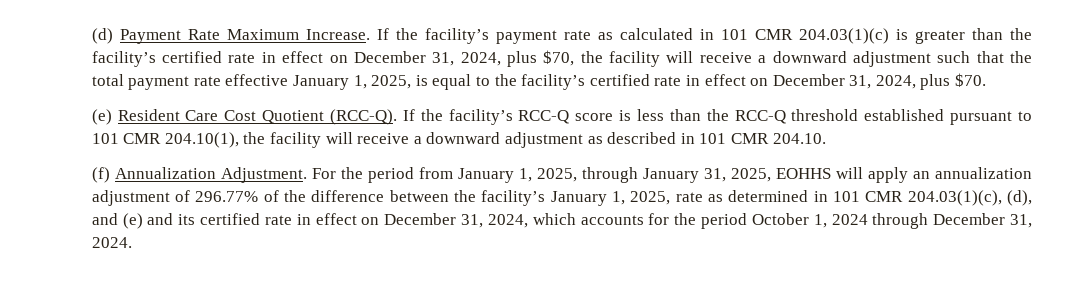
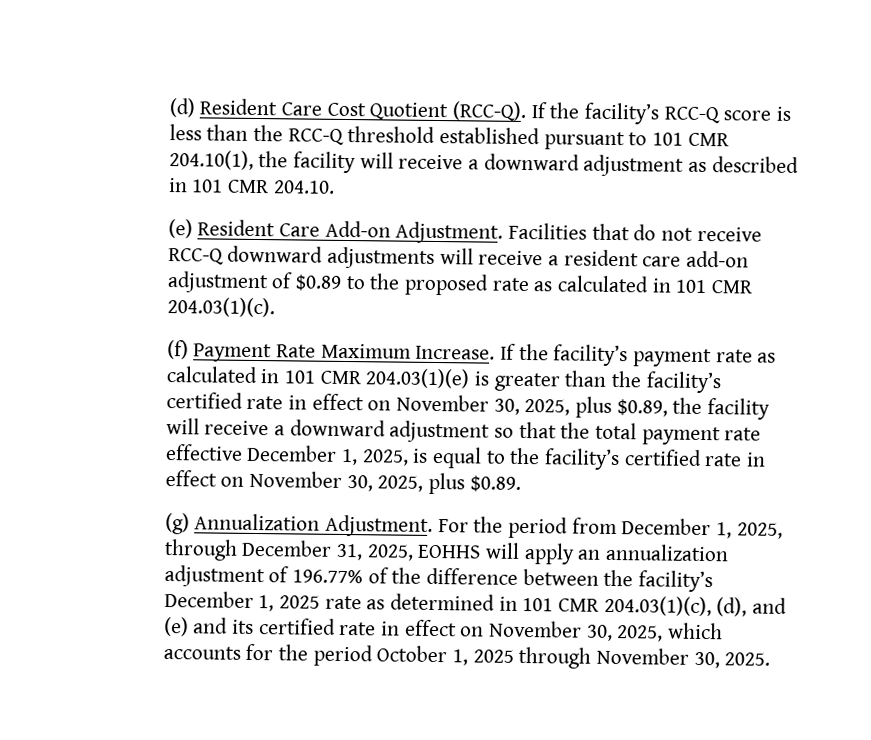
[119,28,1032,44] [91,50,1033,67] [91,73,987,90] [91,109,112,125] Payment Rate Maximum Increase. If the facility’s payment rate as calculated in 101 CMR 204.03(1)(c) is greater than the facility’s certified rate in effect on December 31, 2024, plus $70, the facility will receive a downward adjustment such that the total payment rate effective January 1, 2025, is equal to the facility’s certified rate in effect on December 31, 2024, plus $70. // (e) -> (196, 108) none
[91,167,110,183] (f) -> [167,218,762,244] [167,245,749,269] [166,270,754,296] [166,296,275,318] [166,339,777,368] [165,365,721,394] [165,391,770,420] [165,417,762,446] [164,443,766,471] [164,469,521,495] [164,512,190,535] (e) Resident Care Add-on Adjustment. Facilities that do not receive RCC-Q downward adjustments will receive a resident care add-on adjustment of $0.89 to the proposed rate as calculated in 101 CMR 204.03(1)(c). // (f) Payment Rate Maximum Increase. If the facility’s payment rate as calculated in 101 CMR 204.03(1)(e) is greater than the facility’s certified rate in effect on November 30, 2025, plus $0.89, the facility will receive a downward adjustment so that the total payment rate effective December 1, 2025, is equal to the facility’s certified rate in effect on November 30, 2025, plus $0.89. // (g)
[457,168,514,183] January -> [621,518,712,536] December
[642,168,699,183] January -> [241,539,333,557] December
[195,191,259,202] 296.77% -> [291,569,363,584] 196.77%
[550,191,671,206] January 1, 2025, -> [163,590,320,612] December 1, 2025
[384,213,528,228] December 31, 2024, -> [488,620,664,642] November 30, 2025,
[831,213,1033,229] [91,237,132,248] 2024 through December 31, 2024. -> [472,646,771,669] 2025 through November 30, 2025.

